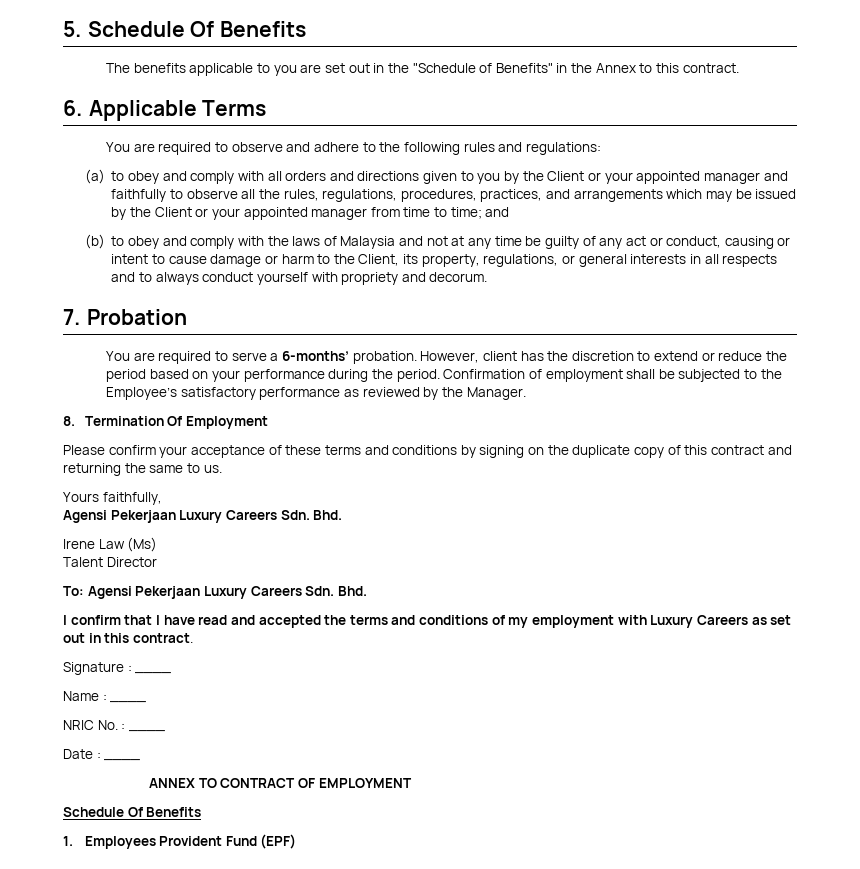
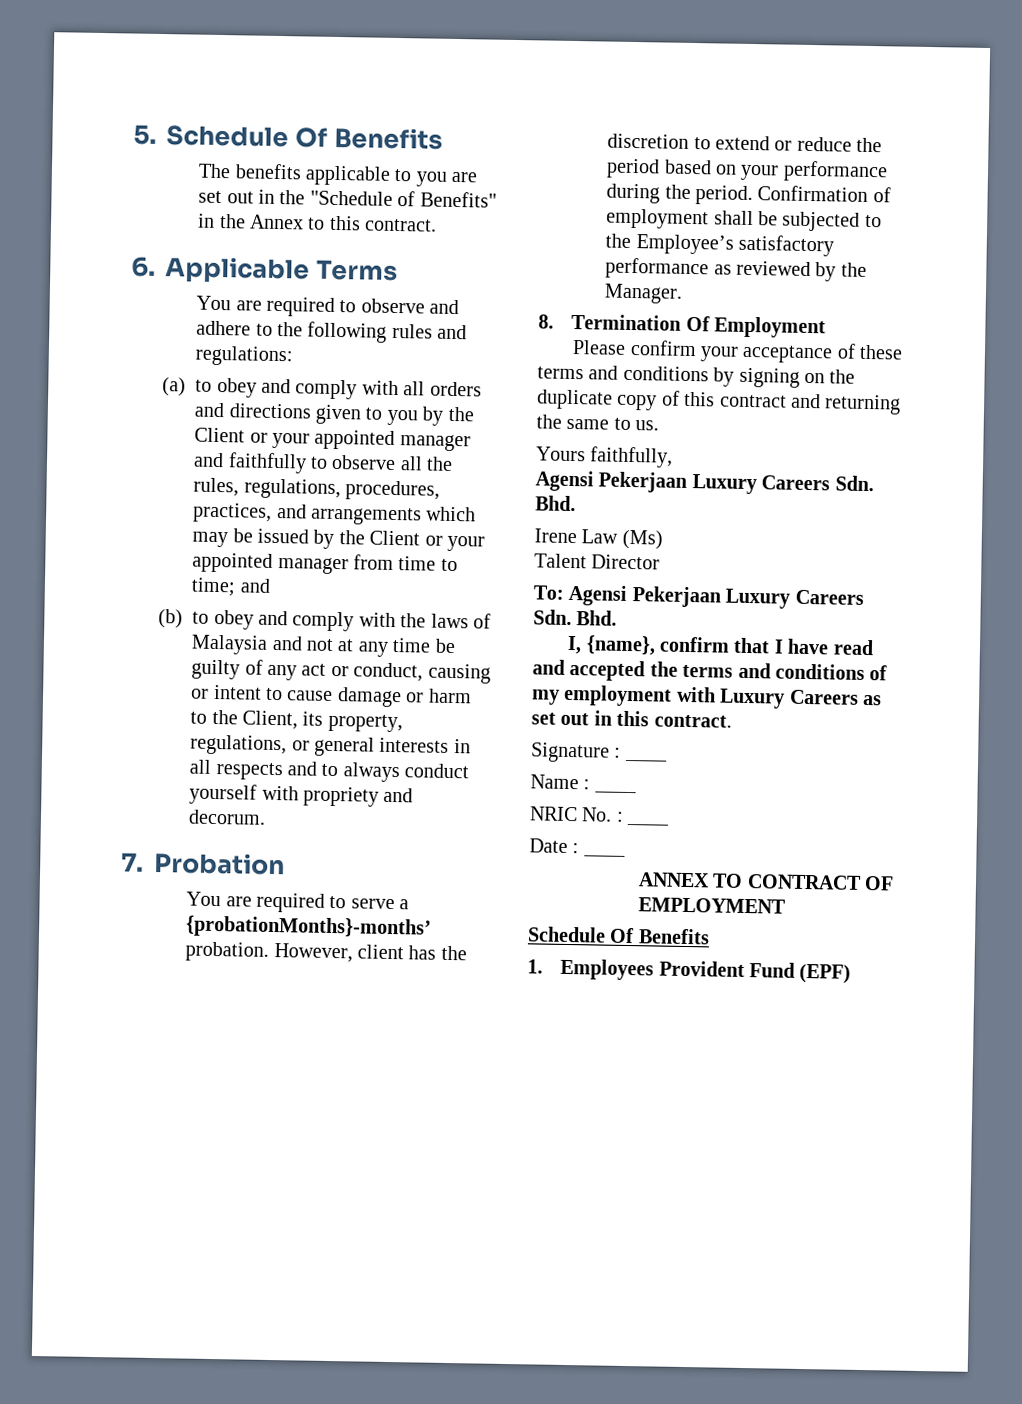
[281,351,349,361] 6-months’ -> [185,915,433,940] {probationMonths}-months’
[63,615,67,625] I -> [567,635,656,656] I, {name},

